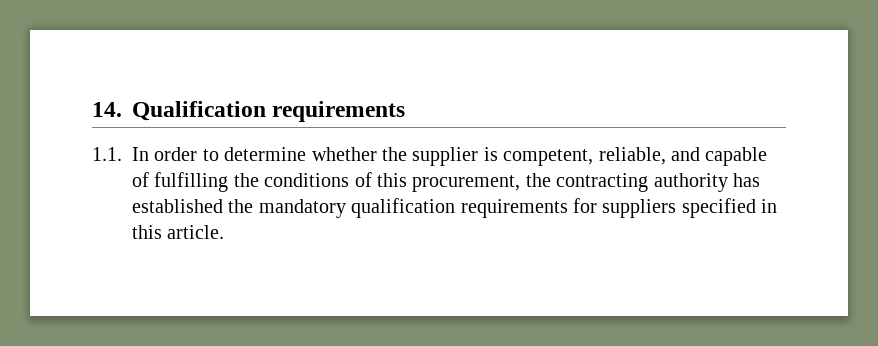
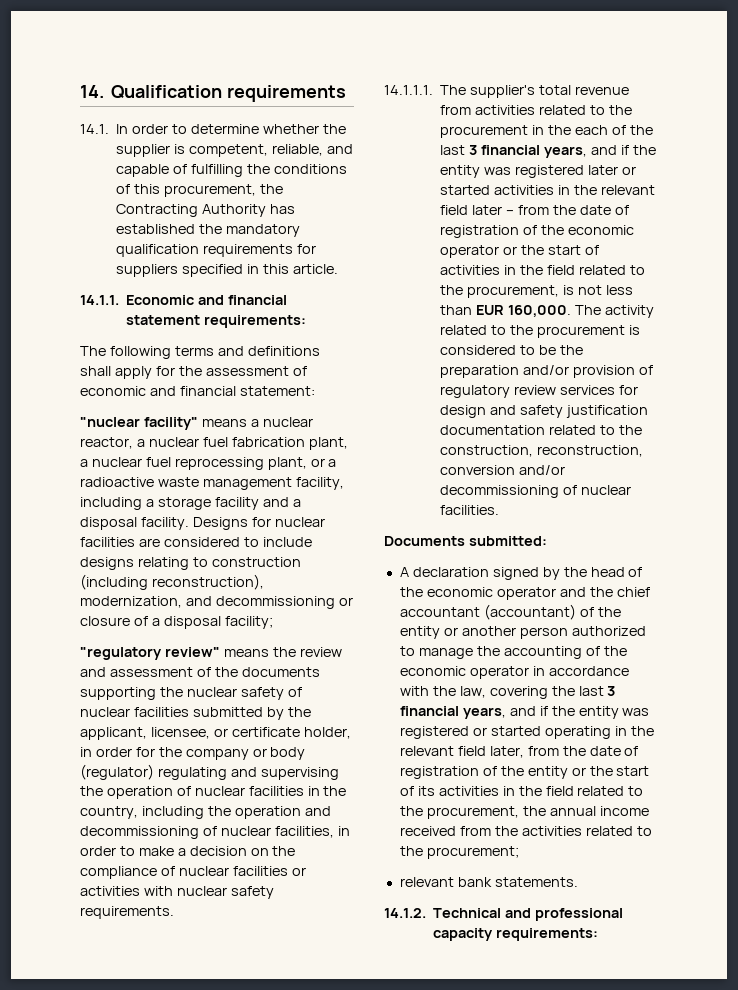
[92,147,122,161] 1.1. -> [80,124,109,134] 14.1.
[556,173,728,192] contracting authority -> [116,204,267,217] Contracting Authority
(225, 232) none -> [80,295,288,305] [126,315,307,328] [80,346,320,359] [80,366,307,379] [80,386,315,396] [80,417,313,430] [80,437,348,450] [80,457,337,470] [80,477,344,490] [80,497,301,510] [80,517,325,530] [80,537,312,547] [80,557,301,570] [80,574,264,590] [80,596,353,609] [80,616,273,629] [80,647,342,660] [80,667,320,677] [80,687,302,700] [80,707,311,720] [80,727,351,740] [80,747,306,760] [80,764,339,780] [80,786,347,799] [80,806,331,819] [80,826,350,839] [80,846,296,856] [80,866,306,879] [80,886,274,899] [80,906,174,919] [384,85,629,98] [440,105,632,115] [440,125,653,138] [440,145,656,158] [440,165,636,178] [440,185,655,195] [440,205,629,215] [440,225,634,238] [440,245,599,258] [440,265,645,275] [440,285,633,298] [440,305,654,318] [440,325,640,338] [440,345,583,355] [440,365,653,378] [440,385,638,398] [440,405,648,418] [440,425,642,435] [440,445,644,457] [440,465,566,475] [440,485,632,498] [440,505,500,515] [384,536,547,546] [399,567,643,580] [399,587,650,600] [399,604,621,620] [399,626,646,639] [399,646,627,659] [399,666,629,679] [399,686,616,699] [399,706,650,719] [399,726,654,739] [399,746,639,758] [399,766,650,779] [399,786,644,796] [399,806,649,819] [399,826,652,836] [399,846,519,859] [399,877,578,887] [384,908,624,921] [433,928,599,941] // 14.1.1. Economic and financial statement requirements: // The following terms and definitions shall apply for the assessment of economic and financial statement: // "nuclear facility" means a nuclear reactor, a nuclear fuel fabrication plant, a nuclear fuel reprocessing plant, or a radioactive waste management facility, including a storage facility and a disposal facility. Designs for nuclear facilities are considered to include designs relating to construction (including reconstruction), modernization, and decommissioning or closure of a disposal facility; // "regulatory review" means the review and assessment of the documents supporting the nuclear safety of nuclear facilities submitted by the applicant, licensee, or certificate holder, in order for the company or body (regulator) regulating and supervising the operation of nuclear facilities in the country, including the operation and decommissioning of nuclear facilities, in order to make a decision on the compliance of nuclear facilities or activities with nuclear safety requirements. // 14.1.1.1. The supplier's total revenue from activities related to the procurement in the each of the last 3 financial years, and if the entity was registered later or started activities in the relevant field later – from the date of registration of the economic operator or the start of activities in the field related to the procurement, is not less than EUR 160,000. The activity related to the procurement is considered to be the preparation and/or provision of regulatory review services for design and safety justification documentation related to the construction, reconstruction, conversion and/or decommissioning of nuclear facilities. // Documents submitted: // A declaration signed by the head of the economic operator and the chief accountant (accountant) of the entity or another person authorized to manage the accounting of the economic operator in accordance with the law, covering the last 3 financial years, and if the entity was registered or started operating in the relevant field later, from the date of registration of the entity or the start of its activities in the field related to the procurement, the annual income received from the activities related to the procurement; // relevant bank statements. // 14.1.2. Technical and professional capacity requirements:

